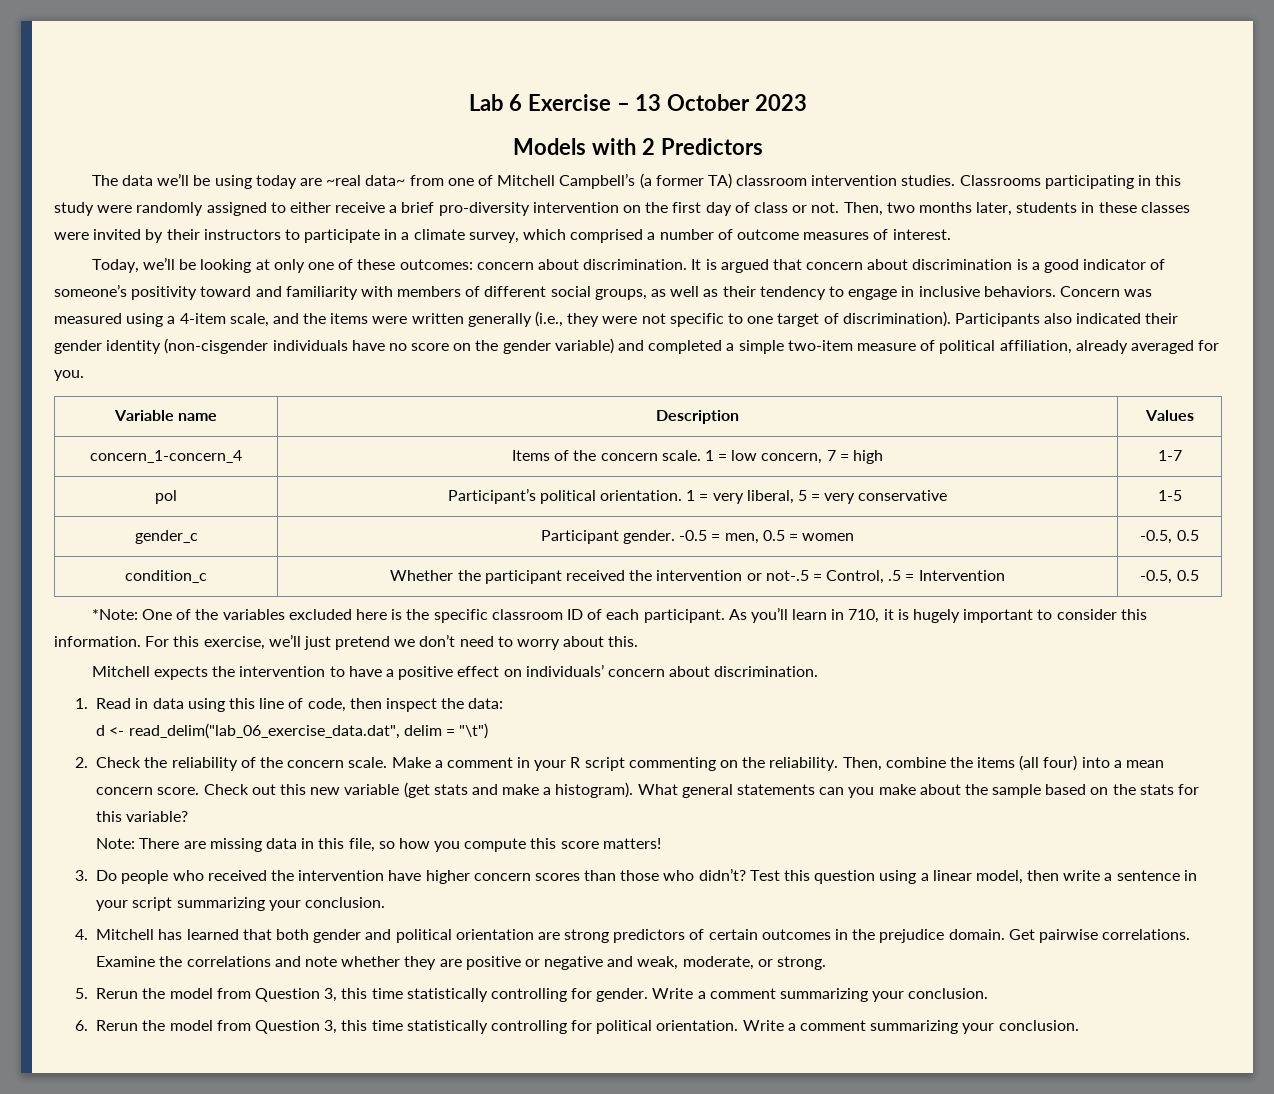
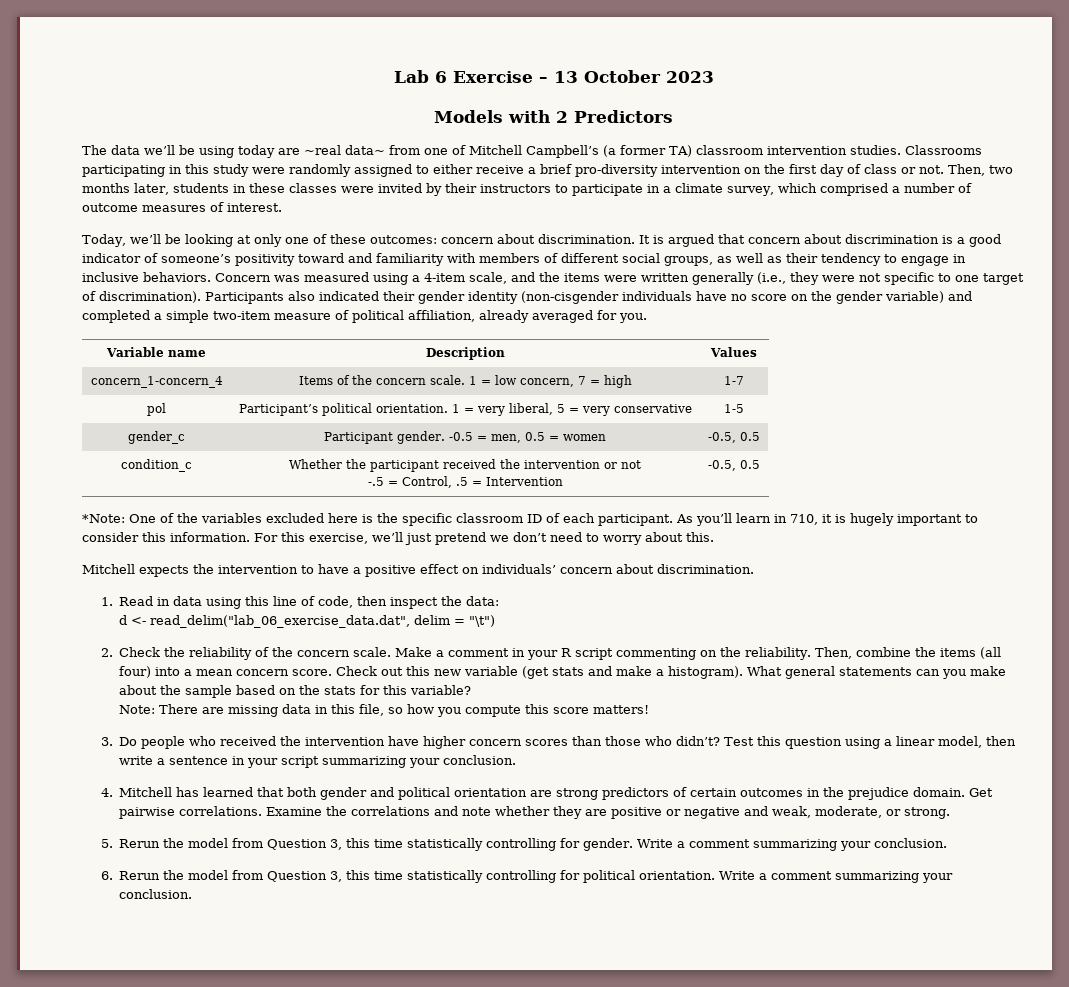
[765,570,809,581] not-.5 -> [621,460,641,469] [367,477,384,486] not // -.5

